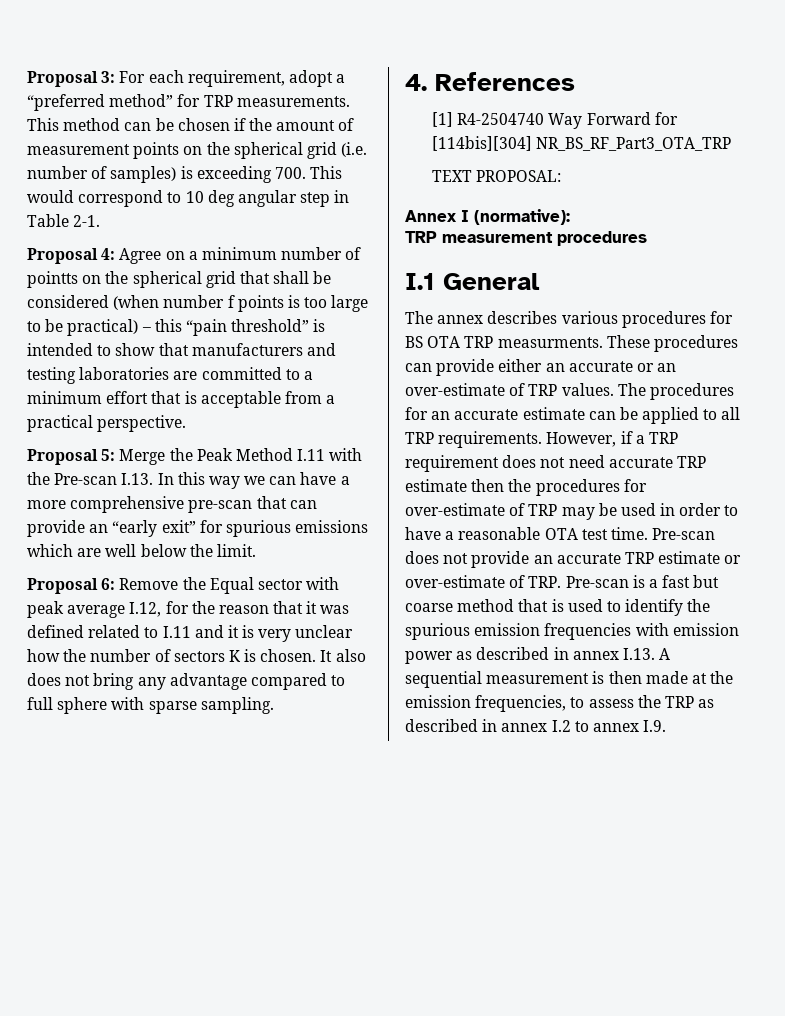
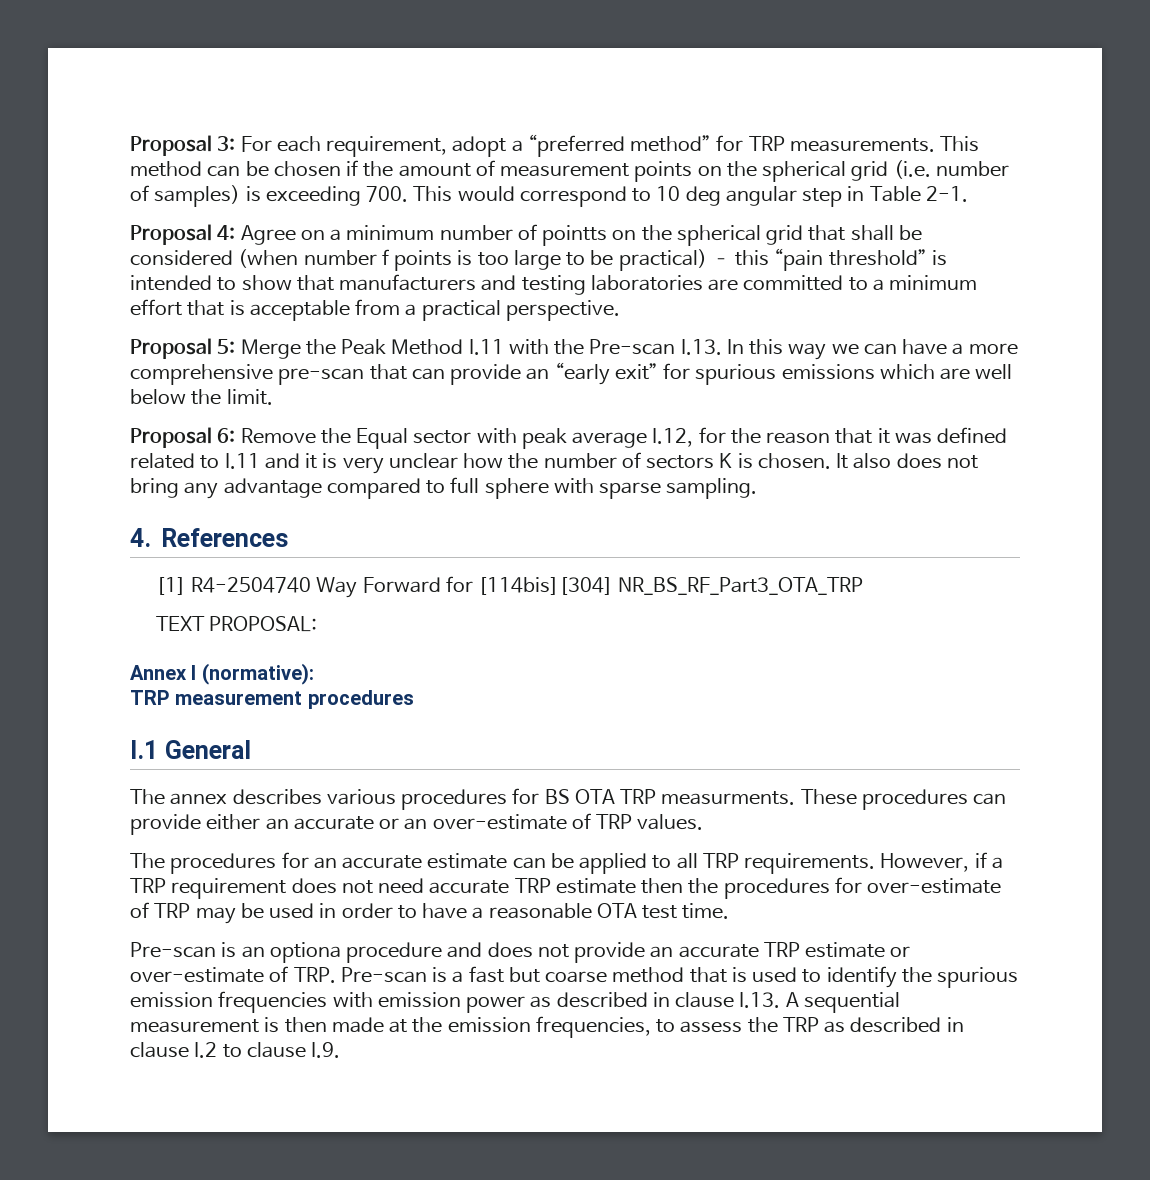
(614, 389) none -> (704, 822) //
[652,528,716,540] Pre-scan -> [130,942,483,963] // Pre-scan is an optiona procedure and
[572,651,619,660] annex -> [675,992,735,1008] clause
[501,723,548,732] annex -> [130,1042,189,1058] clause
[592,723,639,732] annex -> [246,1042,306,1058] clause

